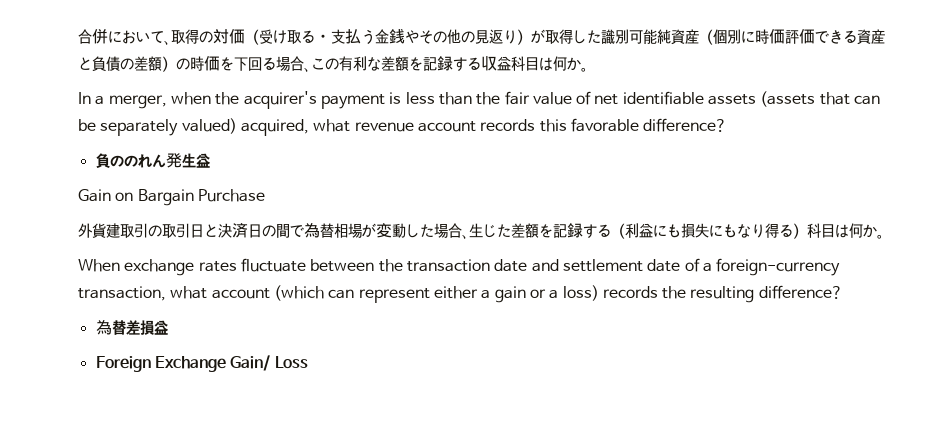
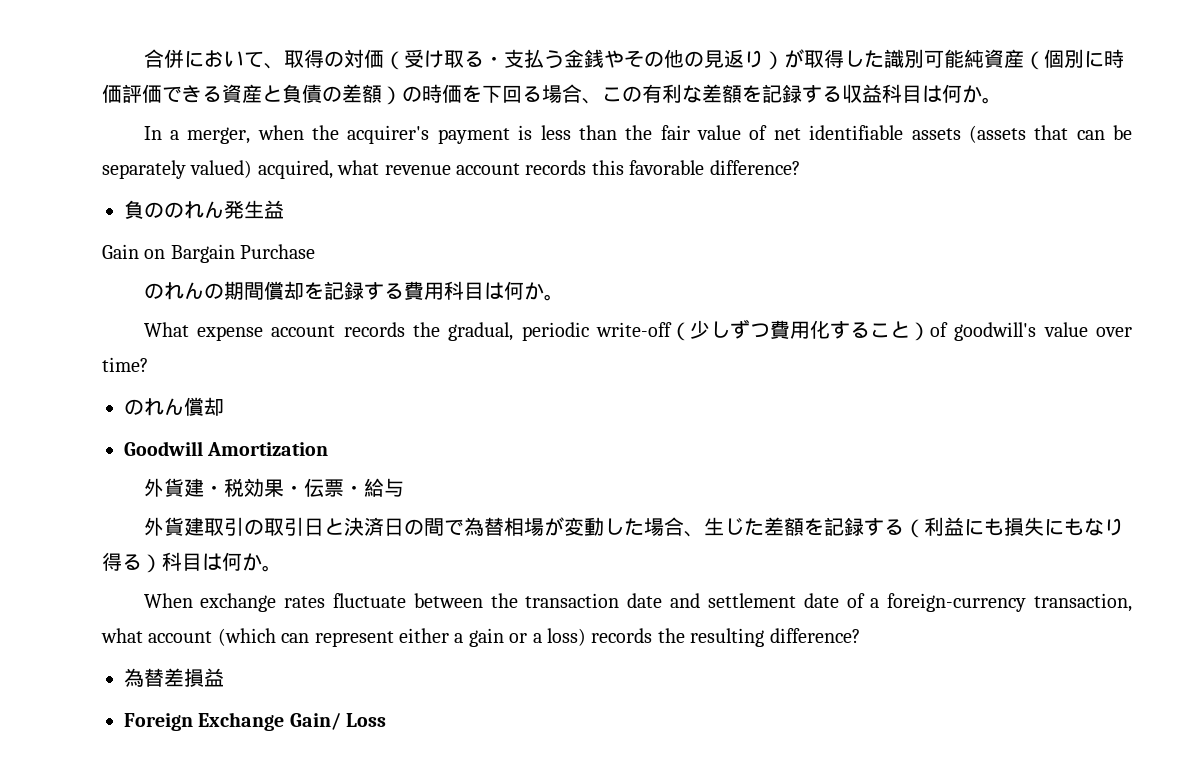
(265, 195) none -> [143,281,564,301] [143,319,1132,341] [102,357,148,372] [124,397,224,416] [124,441,329,456] [143,478,404,497] // のれんの期間償却を記録する費用科目は何か。 // What expense account records the gradual, periodic write-off（少しずつ費用化すること）of goodwill's value over time? // のれん償却 // Goodwill Amortization // 外貨建・税効果・伝票・給与

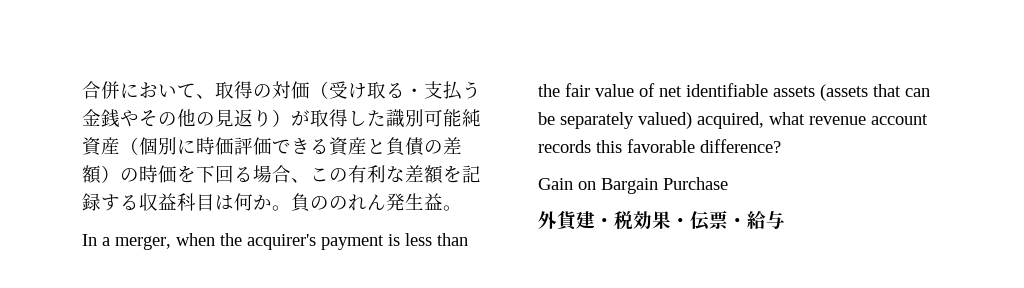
(1002, 100) none -> [291,193,462,212] 負ののれん発生益。
[124,200,284,219] // 負ののれん発生益 -> (781, 146) none
[143,281,564,301] [143,319,1132,341] [102,357,148,372] [124,397,224,416] [124,441,329,456] // のれんの期間償却を記録する費用科目は何か。 // What expense account records the gradual, periodic write-off（少しずつ費用化すること）of goodwill's value over time? // のれん償却 // Goodwill Amortization -> (728, 183) none
[143,517,1124,538] [102,552,282,573] [143,593,1132,612] [101,628,860,647] [124,668,224,687] [124,712,387,731] // 外貨建取引の取引日と決済日の間で為替相場が変動した場合、生じた差額を記録する（利益にも損失にもなり得る）科目は何か。 // When exchange rates fluctuate between the transaction date and settlement date of a foreign-currency transaction, what account (which can represent either a gain or a loss) records the resulting difference? // 為替差損益 // Foreign Exchange Gain/ Loss -> (785, 220) none

